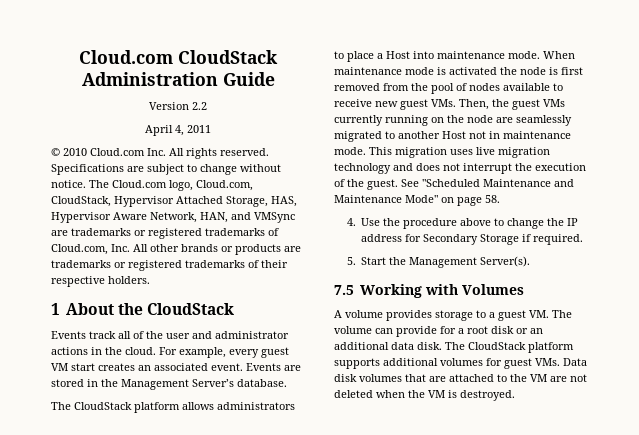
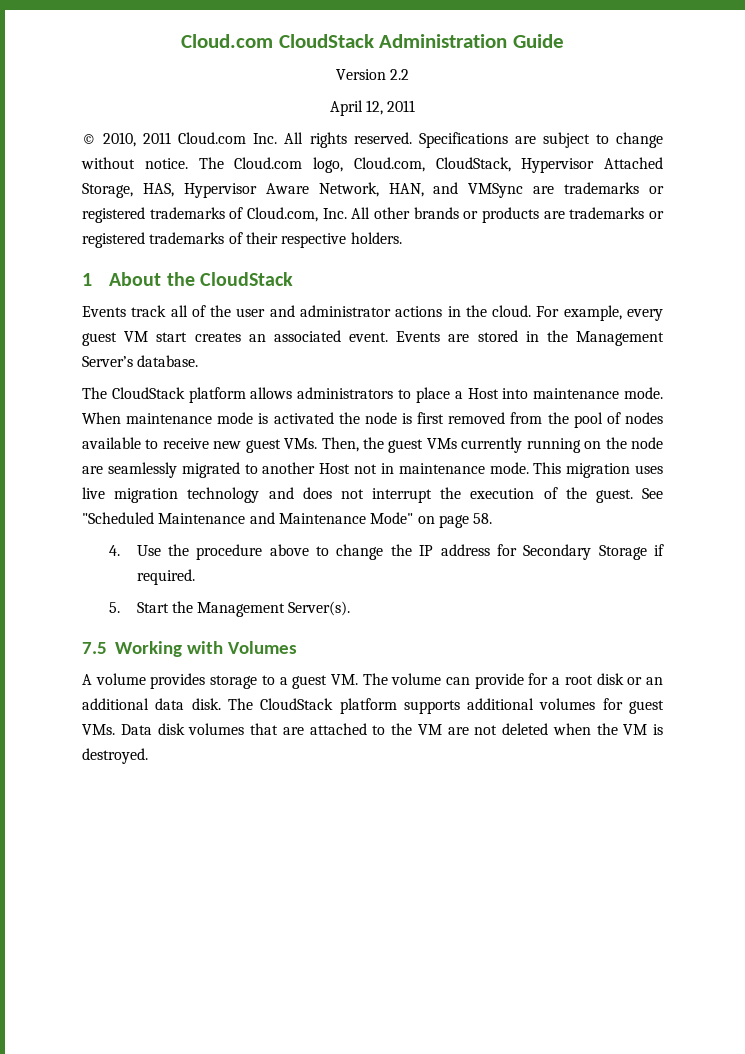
[175,125,184,136] 4, -> [366,100,383,115] 12,
[63,148,87,156] 2010 -> [103,132,172,147] 2010, 2011

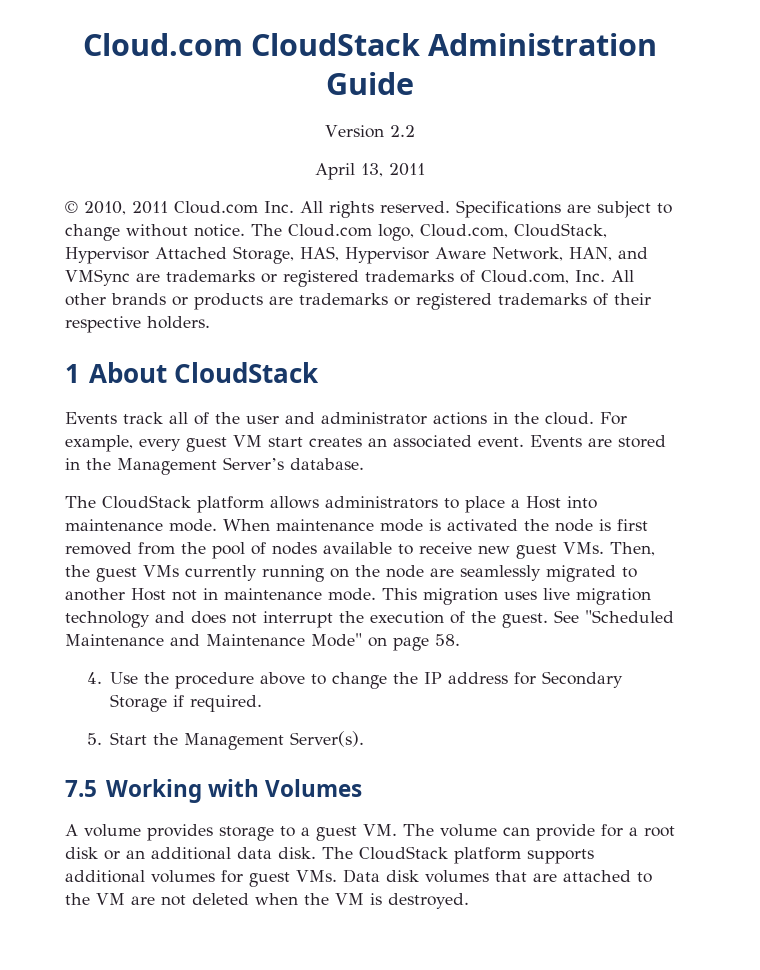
[366,100,383,115] 12, -> [361,163,383,177] 13,
[166,272,195,286] the -> (167, 372) none

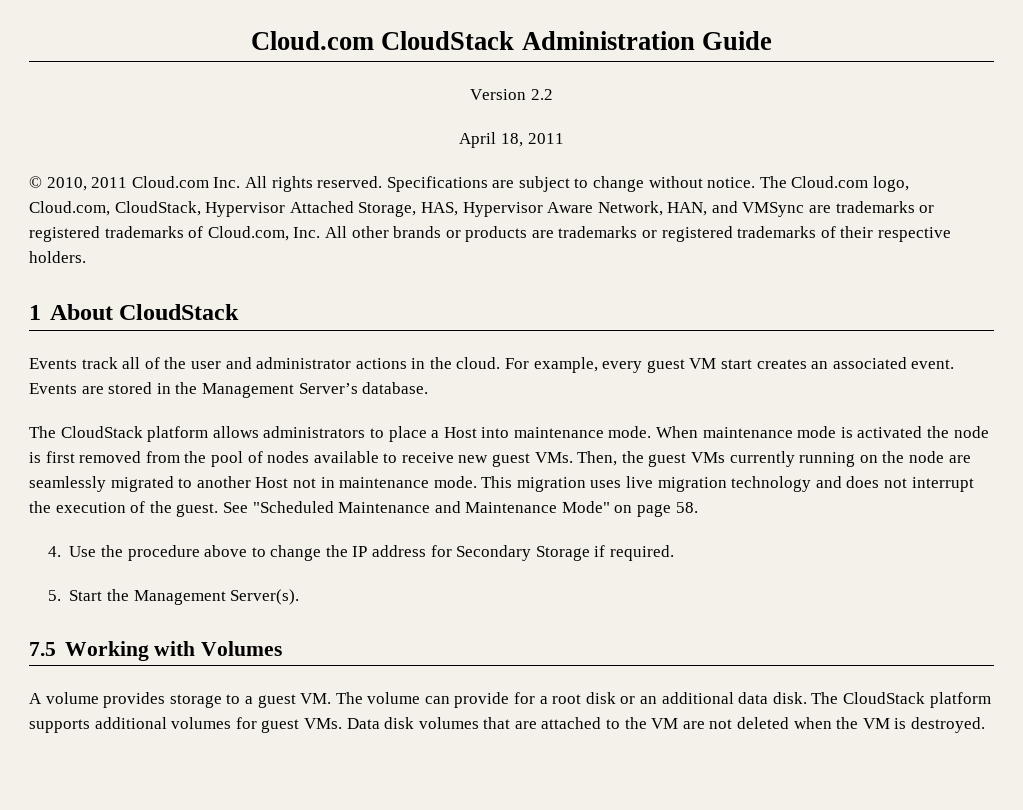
[361,163,383,177] 13, -> [500,133,523,147] 18,

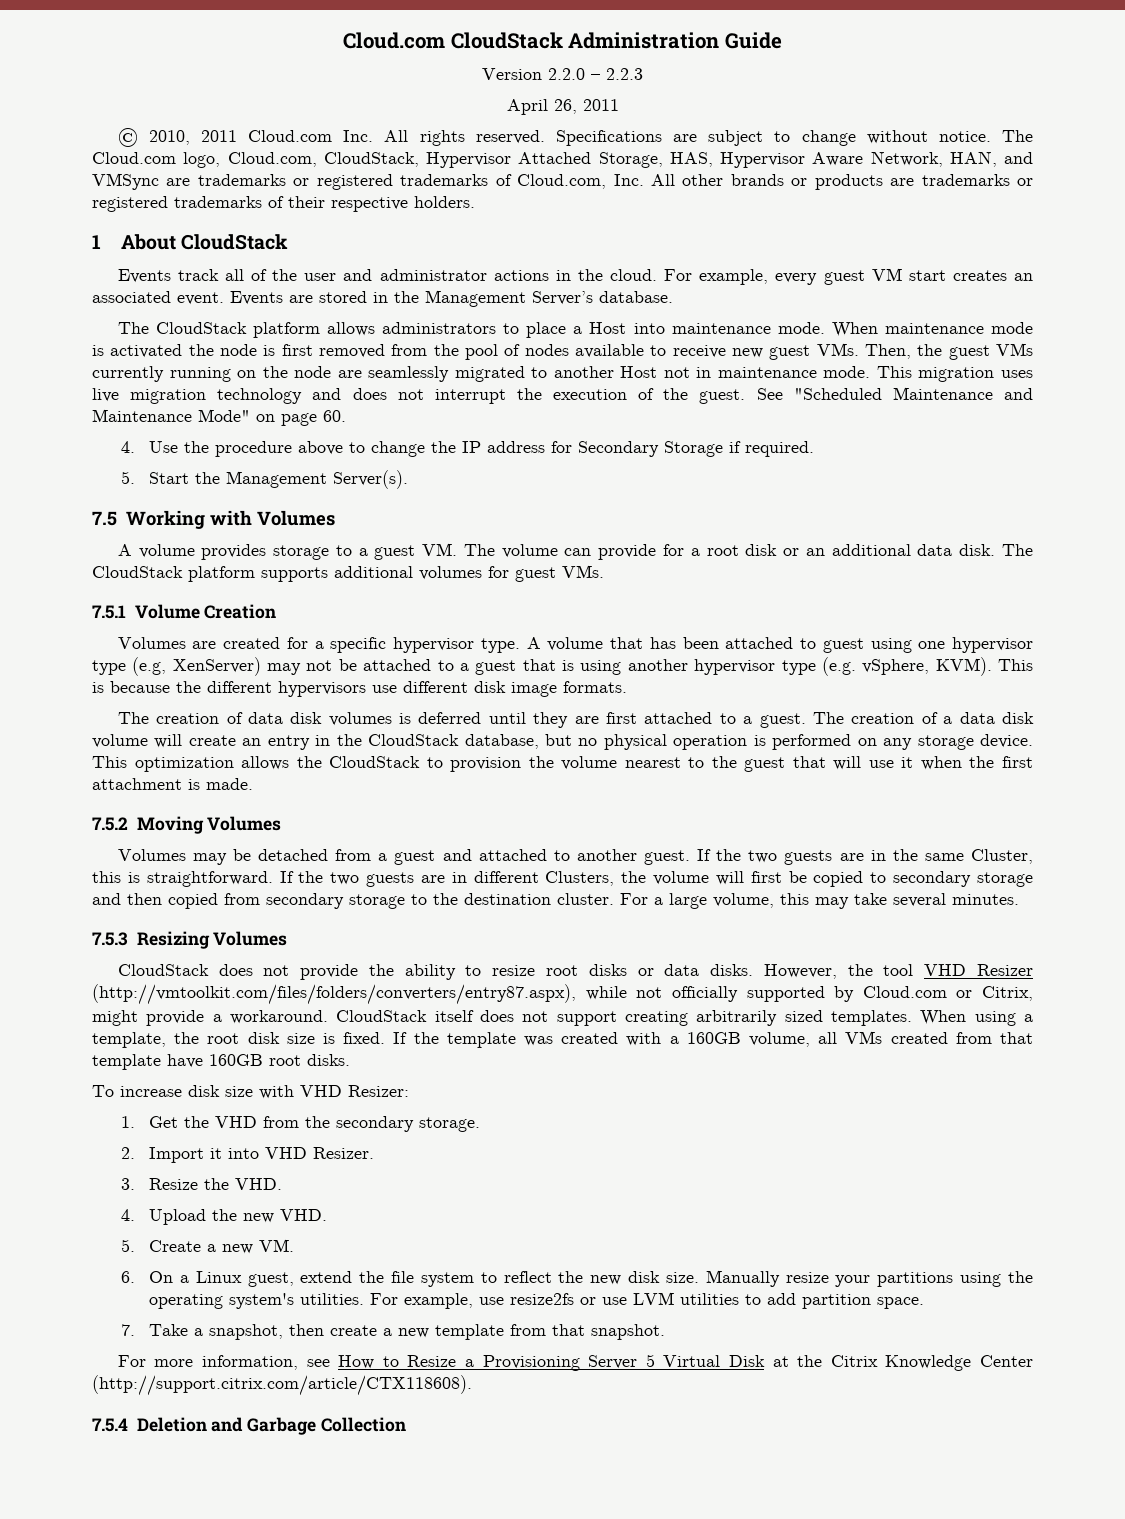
[530,89,553,100] 2.2 -> [548,68,643,80] 2.2.0 – 2.2.3
[500,133,523,147] 18, -> [553,99,577,114] 26,
[675,502,698,513] 58. -> [323,410,346,422] 60.
[346,717,985,733] Data disk volumes that are attached to the VM are not deleted when the VM is destroyed. -> [92,604,277,619] [117,637,1034,653] [92,657,1033,676] [92,681,627,697] [117,712,1034,728] [92,734,1034,750] [92,756,1033,772] [92,778,253,790] [92,816,282,834] [117,849,1034,865] [92,871,1034,887] [92,893,1019,909] [92,931,288,949] [117,964,1033,980] [92,984,1033,1005] [92,1010,1034,1026] [92,1031,1034,1048] [92,1054,350,1070] [92,1085,409,1099] [120,1116,481,1132] [120,1147,375,1163] [120,1178,283,1190] [120,1209,328,1225] [120,1239,295,1254] [120,1270,1033,1287] [149,1292,925,1309] [120,1324,666,1340] [117,1354,1033,1371] [92,1375,472,1396] [92,1417,406,1435] // 7.5.1 Volume Creation // Volumes are created for a specific hypervisor type. A volume that has been attached to guest using one hypervisor type (e.g, XenServer) may not be attached to a guest that is using another hypervisor type (e.g. vSphere, KVM). This is because the different hypervisors use different disk image formats. // The creation of data disk volumes is deferred until they are first attached to a guest. The creation of a data disk volume will create an entry in the CloudStack database, but no physical operation is performed on any storage device. This optimization allows the CloudStack to provision the volume nearest to the guest that will use it when the first attachment is made. // 7.5.2 Moving Volumes // Volumes may be detached from a guest and attached to another guest. If the two guests are in the same Cluster, this is straightforward. If the two guests are in different Clusters, the volume will first be copied to secondary storage and then copied from secondary storage to the destination cluster. For a large volume, this may take several minutes. // 7.5.3 Resizing Volumes // CloudStack does not provide the ability to resize root disks or data disks. However, the tool VHD Resizer (http://vmtoolkit.com/files/folders/converters/entry87.aspx), while not officially supported by Cloud.com or Citrix, might provide a workaround. CloudStack itself does not support creating arbitrarily sized templates. When using a template, the root disk size is fixed. If the template was created with a 160GB volume, all VMs created from that template have 160GB root disks. // To increase disk size with VHD Resizer: // 1. Get the VHD from the secondary storage. // 2. Import it into VHD Resizer. // 3. Resize the VHD. // 4. Upload the new VHD. // 5. Create a new VM. // 6. On a Linux guest, extend the file system to reflect the new disk size. Manually resize your partitions using the operating system's utilities. For example, use resize2fs or use LVM utilities to add partition space. // 7. Take a snapshot, then create a new template from that snapshot. // For more information, see How to Resize a Provisioning Server 5 Virtual Disk at the Citrix Knowledge Center (http://support.citrix.com/article/CTX118608). // 7.5.4 Deletion and Garbage Collection

